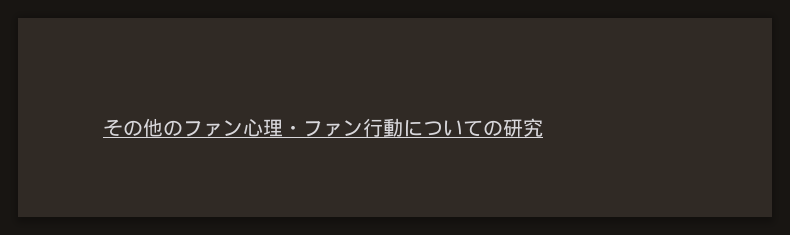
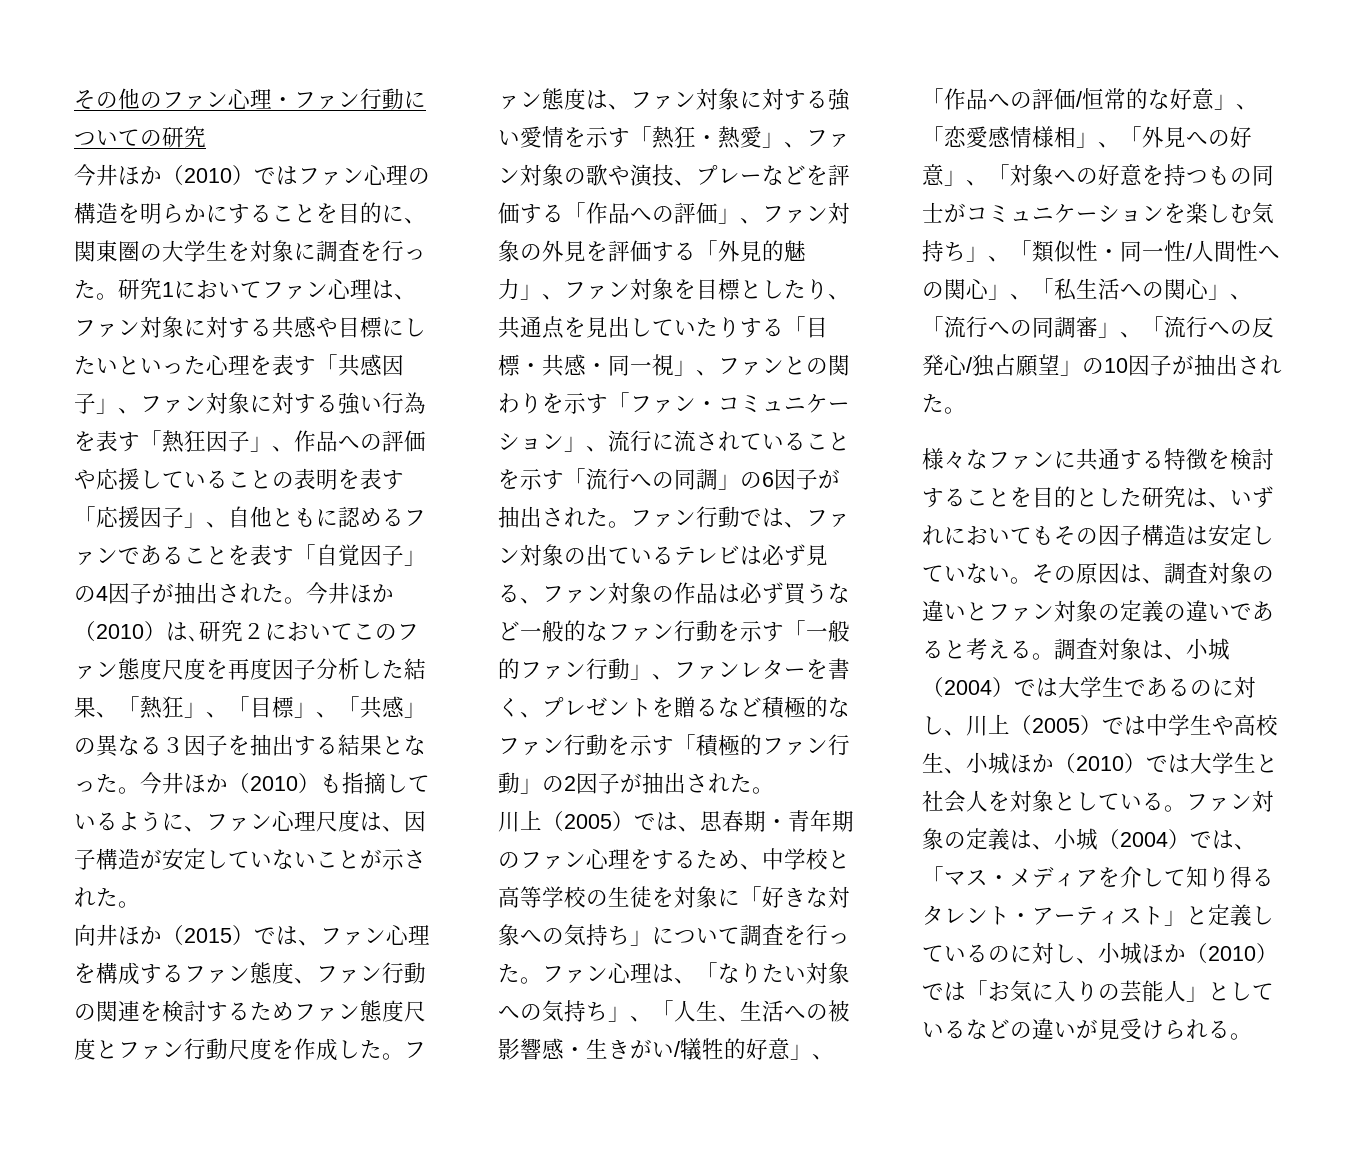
(543, 127) none -> [74,164,430,186] [74,202,426,224] [74,240,426,262] [74,278,416,300] [74,316,426,339] [74,354,404,377] [74,392,426,415] [74,430,426,453] [74,468,404,490] [74,506,426,528] [74,544,426,566] [74,582,394,604] [74,620,419,642] [74,658,426,680] [74,696,426,719] [74,734,426,757] [74,772,430,794] [74,810,426,832] [74,848,426,871] [74,887,140,908] [74,924,430,946] [74,962,426,985] [74,1000,426,1022] [74,1038,426,1061] [498,88,850,111] [498,126,850,149] [498,164,850,187] [498,202,850,224] [498,240,806,262] [498,278,850,300] [498,316,828,339] [498,354,850,377] [498,392,850,414] [498,430,850,452] [498,468,840,490] [498,506,850,528] [498,544,828,566] [498,582,850,605] [498,620,850,642] [498,658,850,680] [498,696,850,719] [498,734,850,757] [498,772,774,794] [498,810,854,832] [498,848,850,870] [498,886,850,908] [498,924,850,946] [498,962,850,984] [498,1000,850,1022] [498,1038,834,1060] [922,88,1258,110] [922,126,1252,148] [922,164,1274,186] [922,202,1274,224] [922,240,1280,263] [922,278,1252,301] [922,316,1274,338] [922,354,1282,377] [922,393,966,414] [922,448,1274,471] [922,486,1274,508] [922,524,1274,547] [922,562,1274,584] [922,600,1274,622] [922,638,1230,660] [922,676,1256,698] [922,714,1278,736] [922,752,1278,774] [922,790,1274,813] [922,828,1256,850] [922,866,1274,888] [922,904,1274,926] [922,942,1278,964] [922,980,1274,1003] [922,1018,1252,1040] // 今井ほか（2010）ではファン心理の構造を明らかにすることを目的に、関東圏の大学生を対象に調査を行った。研究1においてファン心理は、ファン対象に対する共感や目標にしたいといった心理を表す「共感因子」、ファン対象に対する強い行為を表す「熱狂因子」、作品への評価や応援していることの表明を表す「応援因子」、自他ともに認めるファンであることを表す「自覚因子」の4因子が抽出された。今井ほか（2010）は､研究２においてこのファン態度尺度を再度因子分析した結果、「熱狂」、「目標」、「共感」の異なる３因子を抽出する結果となった。今井ほか（2010）も指摘しているように、ファン心理尺度は、因子構造が安定していないことが示された。 // 向井ほか（2015）では、ファン心理を構成するファン態度、ファン行動の関連を検討するためファン態度尺度とファン行動尺度を作成した。ファン態度は、ファン対象に対する強い愛情を示す「熱狂・熱愛」、ファン対象の歌や演技、プレーなどを評価する「作品への評価」、ファン対象の外見を評価する「外見的魅力」、ファン対象を目標としたり、共通点を見出していたりする「目標・共感・同一視」、ファンとの関わりを示す「ファン・コミュニケーション」、流行に流されていることを示す「流行への同調」の6因子が抽出された。ファン行動では、ファン対象の出ているテレビは必ず見る、ファン対象の作品は必ず買うなど一般的なファン行動を示す「一般的ファン行動」、ファンレターを書く、プレゼントを贈るなど積極的なファン行動を示す「積極的ファン行動」の2因子が抽出された。 // 川上（2005）では、思春期・青年期のファン心理をするため、中学校と高等学校の生徒を対象に「好きな対象への気持ち」について調査を行った。ファン心理は、「なりたい対象への気持ち」、「人生、生活への被影響感・生きがい/犠牲的好意」、「作品への評価/恒常的な好意」、「恋愛感情様相」、「外見への好意」、「対象への好意を持つもの同士がコミュニケーションを楽しむ気持ち」、「類似性・同一性/人間性への関心」、「私生活への関心」、「流行への同調審」、「流行への反発心/独占願望」の10因子が抽出された。 // 様々なファンに共通する特徴を検討することを目的とした研究は、いずれにおいてもその因子構造は安定していない。その原因は、調査対象の違いとファン対象の定義の違いであると考える。調査対象は、小城（2004）では大学生であるのに対し、川上（2005）では中学生や高校生、小城ほか（2010）では大学生と社会人を対象としている。ファン対象の定義は、小城（2004）では、「マス・メディアを介して知り得るタレント・アーティスト」と定義しているのに対し、小城ほか（2010）では「お気に入りの芸能人」としているなどの違いが見受けられる。

